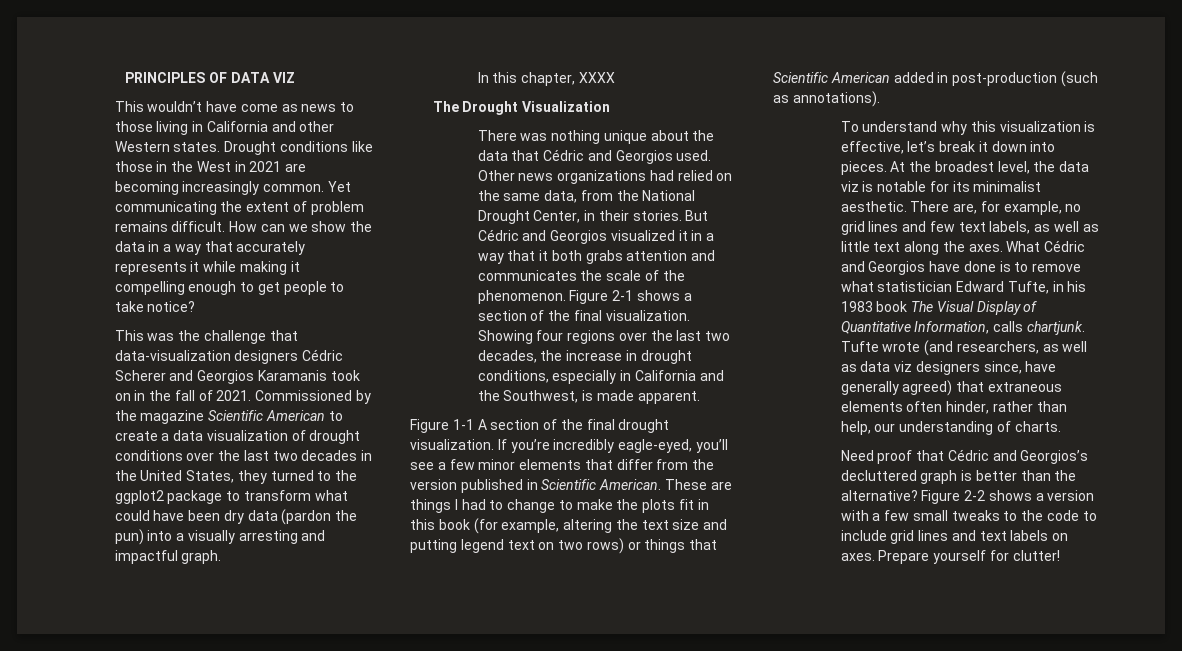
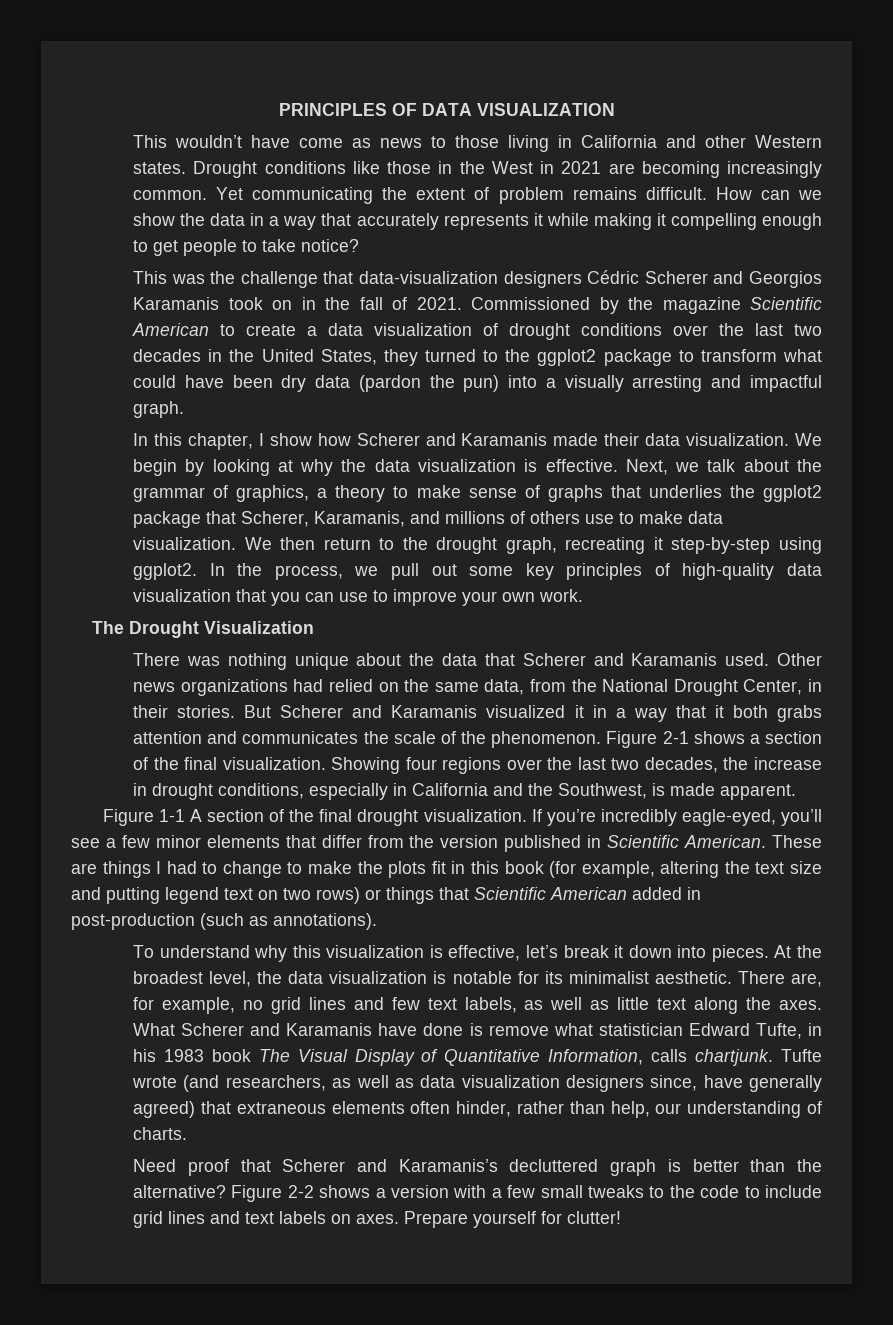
[272,72,295,83] VIZ -> [476,103,615,116] VISUALIZATION
[578,72,615,83] XXXX -> [258,433,822,446] [133,459,822,476] [133,485,823,502] [133,511,724,528] [133,537,823,554] [133,563,823,580] [133,589,584,606] I show how Scherer and Karamanis made their data visualization. We begin by looking at why the data visualization is effective. Next, we talk about the grammar of graphics, a theory to make sense of graphs that underlies the ggplot2 package that Scherer, Karamanis, and millions of others use to make data visualization. We then return to the drought graph, recreating it step-by-step using ggplot2. In the process, we pull out some key principles of high-quality data visualization that you can use to improve your own work.
[543,149,673,164] Cédric and Georgios -> [522,653,718,666] Scherer and Karamanis
[477,229,608,244] Cédric and Georgios -> [280,705,478,718] Scherer and Karamanis
[840,181,859,192] viz -> [329,971,428,984] visualization
[1044,240,1086,252] [840,261,926,275] Cédric and Georgios -> [181,1023,373,1036] Scherer and Karamanis
[1014,262,1029,272] to -> (483, 1029) none
[894,361,913,372] viz -> [461,1075,560,1088] visualization
[947,449,1089,464] Cédric and Georgios’s -> [282,1159,498,1172] Scherer and Karamanis’s

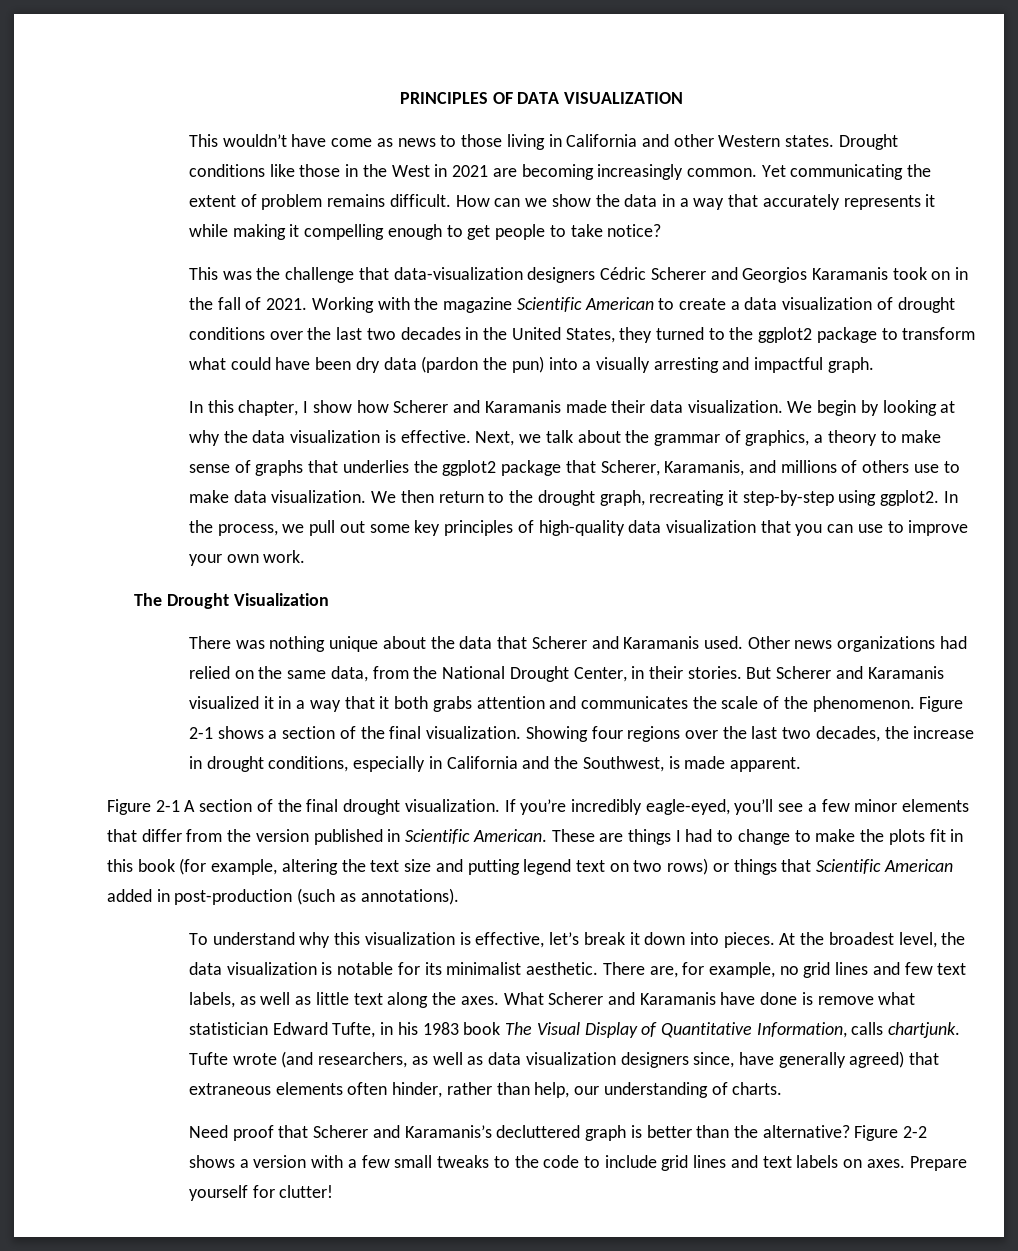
[471,297,619,314] Commissioned by -> [311,297,410,313] Working with
[158,809,185,822] 1-1 -> [155,800,180,812] 2-1

